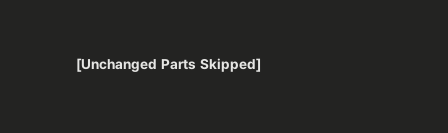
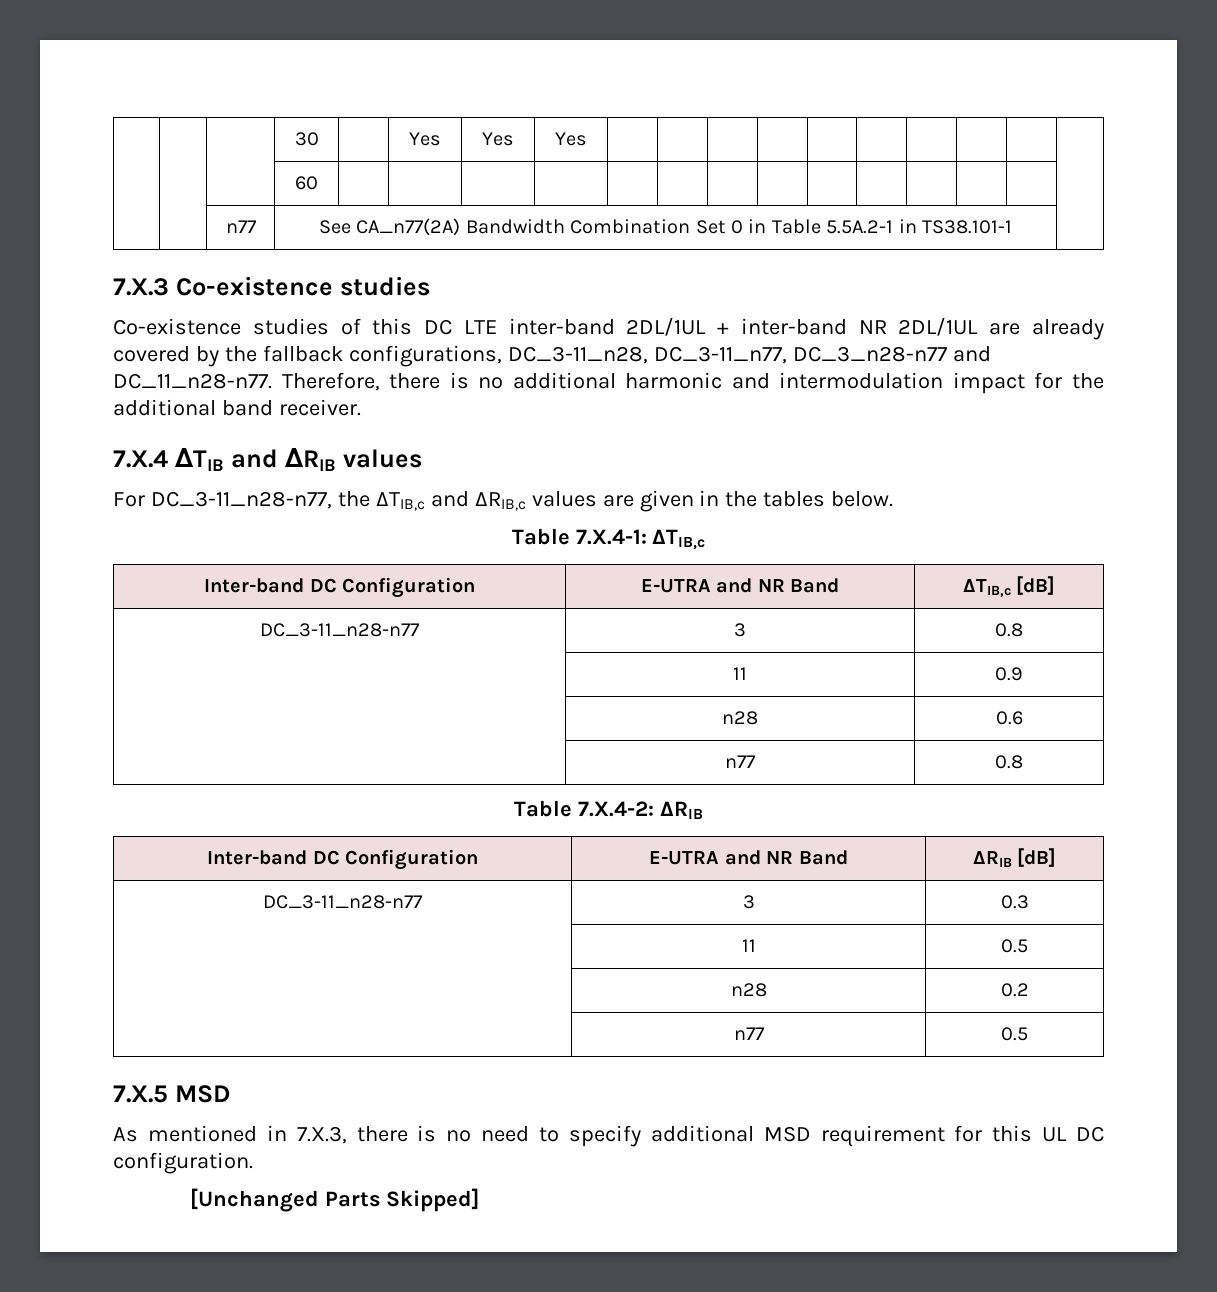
(76, 65) none -> [294,132,319,146] [409,132,441,146] [482,132,514,146] [555,132,587,146] [295,176,318,190] [225,220,257,233] [319,218,1012,236] [113,276,430,296] [113,317,1104,340] [113,345,991,367] [113,372,1104,394] [113,399,361,416] [113,448,422,471] [113,490,894,512] [511,528,706,550] [204,577,475,598] [640,578,840,593] [962,576,1056,597] [260,623,420,637] [734,623,746,637] [995,623,1023,637] [733,667,747,680] [995,667,1023,681] [722,711,758,725] [995,711,1023,725] [725,755,756,768] [995,755,1023,769] [514,800,703,819] [207,849,478,870] [649,850,848,865] [972,848,1057,867] [263,895,423,909] [742,895,755,909] [1000,895,1029,909] [741,939,756,952] [1001,939,1028,953] [730,983,767,997] [1000,983,1029,997] [733,1027,765,1040] [1001,1027,1028,1041] [113,1085,231,1103] [113,1125,1104,1147] [113,1152,253,1174] | | | 30 | | Yes | Yes | Yes | | | | | | | | | | // | | | 60 | | | | | | | | | | | | | | // | | n77 | See CA_n77(2A) Bandwidth Combination Set 0 in Table 5.5A.2-1 in TS38.101-1 | // 7.X.3 Co-existence studies // Co-existence studies of this DC LTE inter-band 2DL/1UL + inter-band NR 2DL/1UL are already covered by the fallback configurations, DC_3-11_n28, DC_3-11_n77, DC_3_n28-n77 and DC_11_n28-n77. Therefore, there is no additional harmonic and intermodulation impact for the additional band receiver. // 7.X.4 ∆TIB and ∆RIB values // For DC_3-11_n28-n77, the ΔTIB,c and ΔRIB,c values are given in the tables below. // Table 7.X.4-1: ΔTIB,c // Inter-band DC Configuration | E-UTRA and NR Band | ΔTIB,c [dB] // DC_3-11_n28-n77 | 3 | 0.8 // | 11 | 0.9 // | n28 | 0.6 // | n77 | 0.8 // Table 7.X.4-2: ΔRIB // Inter-band DC Configuration | E-UTRA and NR Band | ΔRIB [dB] // DC_3-11_n28-n77 | 3 | 0.3 // | 11 | 0.5 // | n28 | 0.2 // | n77 | 0.5 // 7.X.5 MSD // As mentioned in 7.X.3, there is no need to specify additional MSD requirement for this UL DC configuration. //

